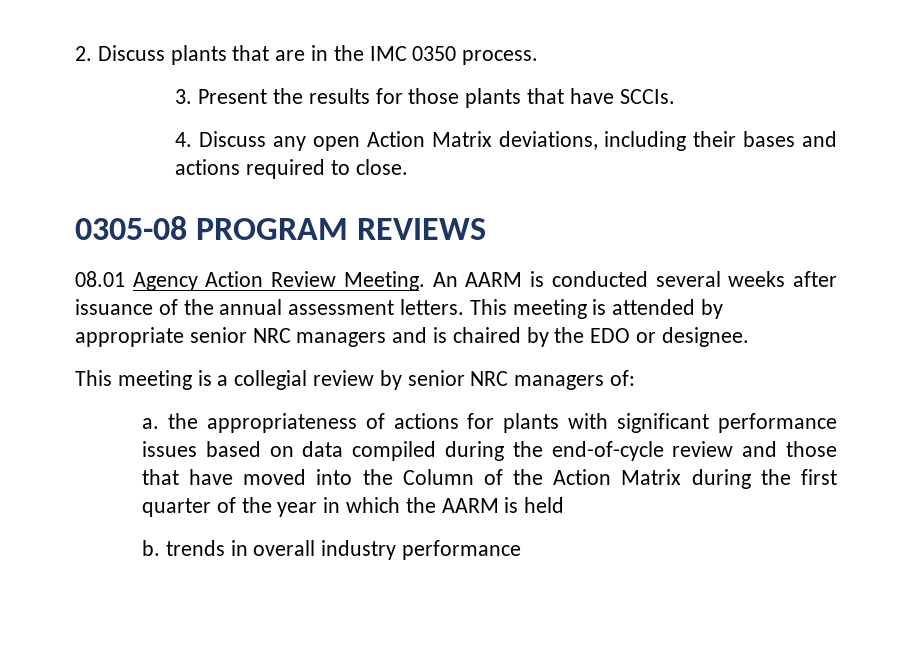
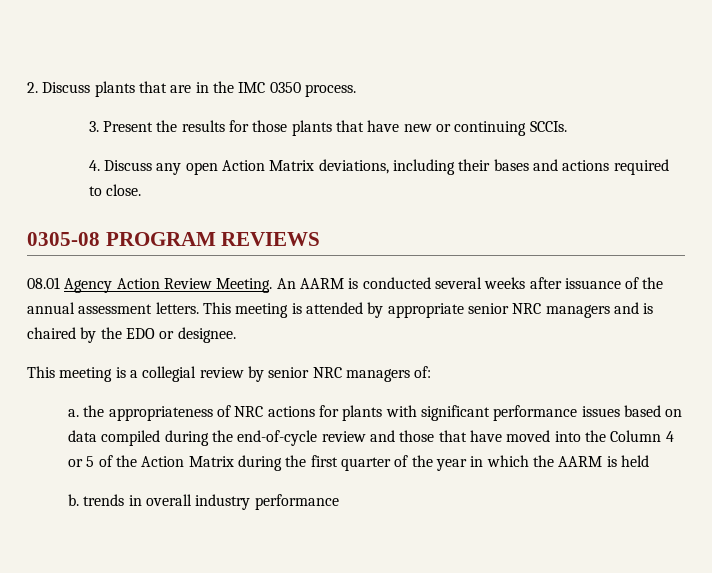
(614, 96) none -> [403,121,527,136] new or continuing
(385, 421) none -> [234,406,264,417] NRC
(474, 477) none -> [665,431,674,442] [68,456,95,467] 4 or 5

